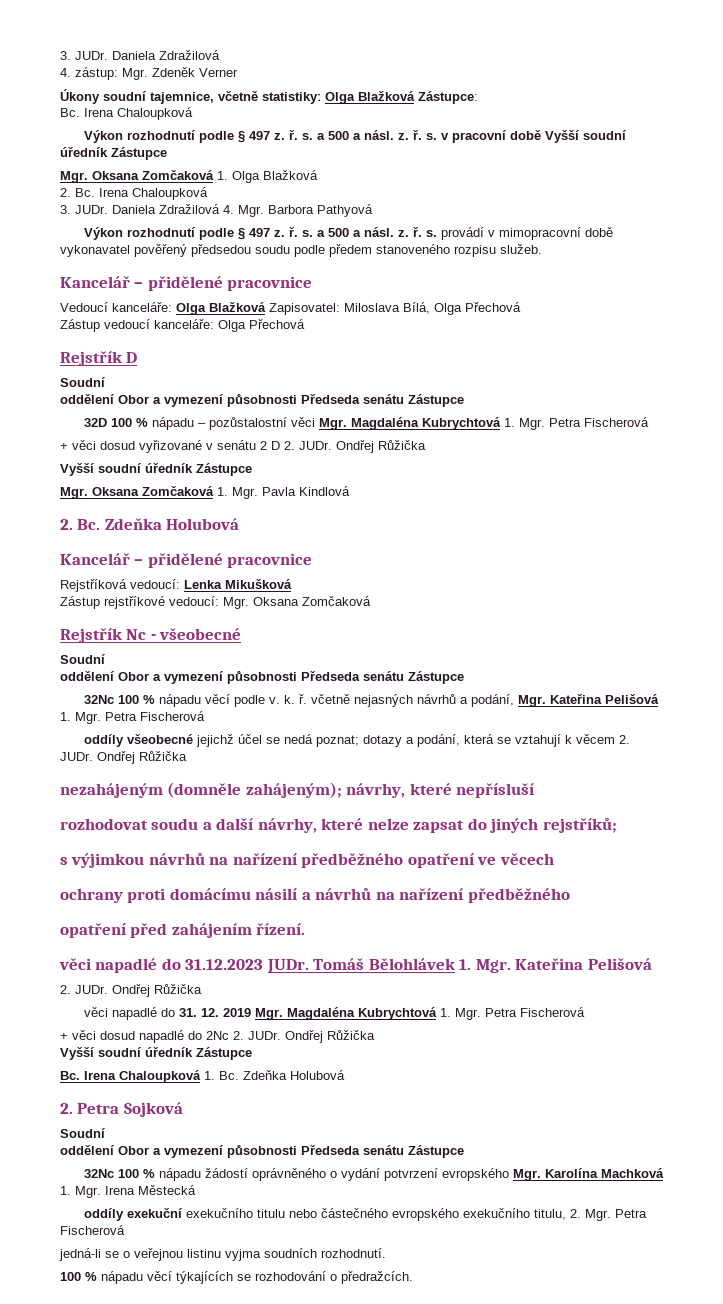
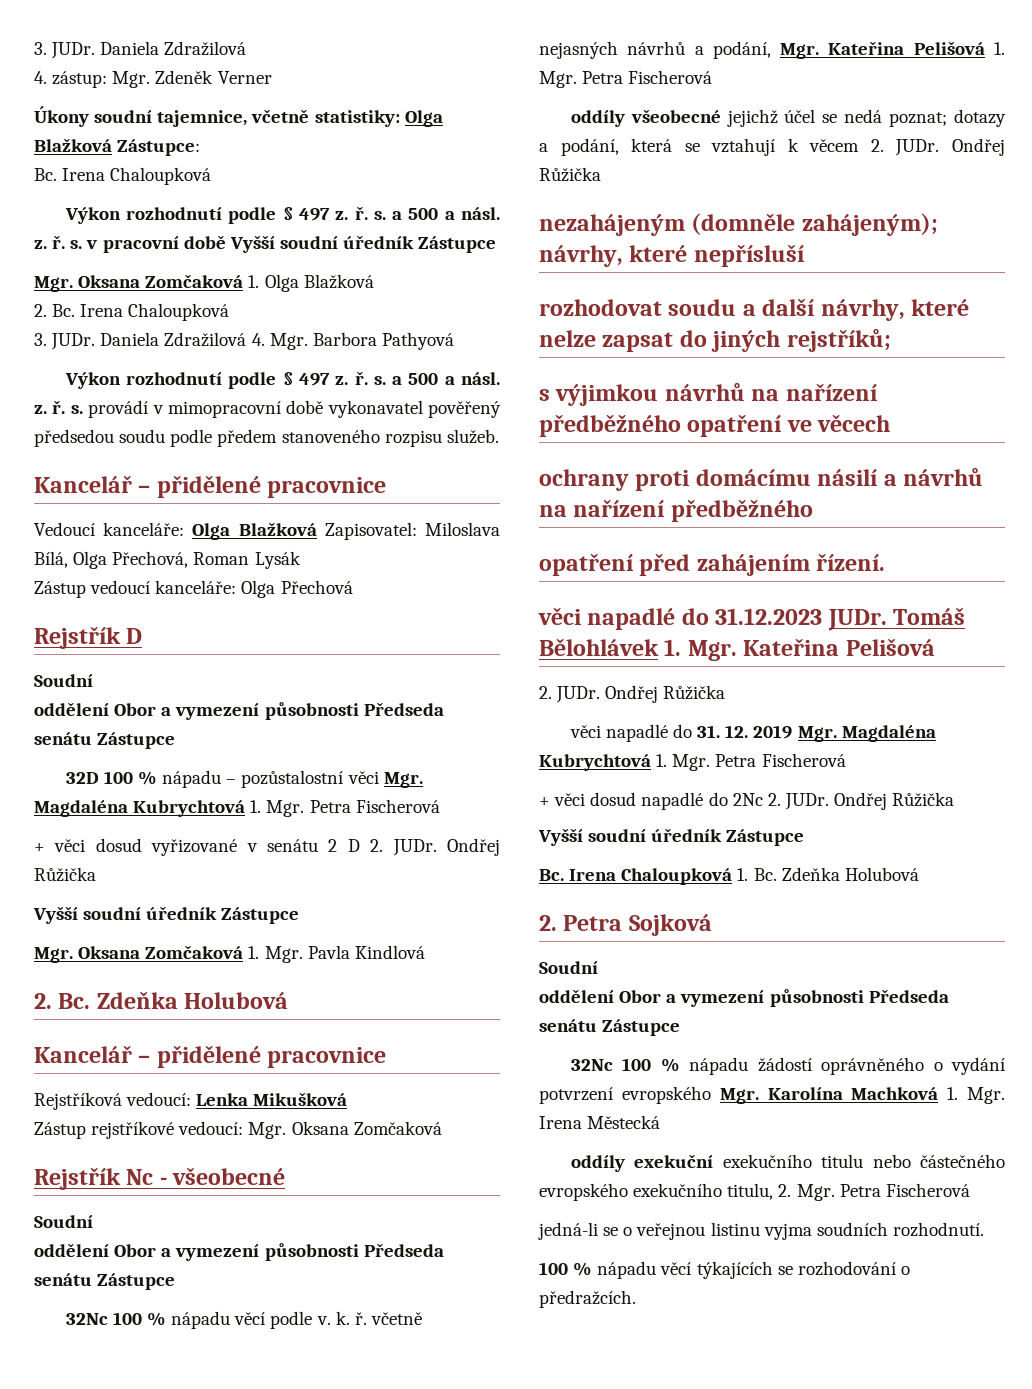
[465,302,521,312] Přechová -> [112,551,301,569] Přechová, Roman Lysák

